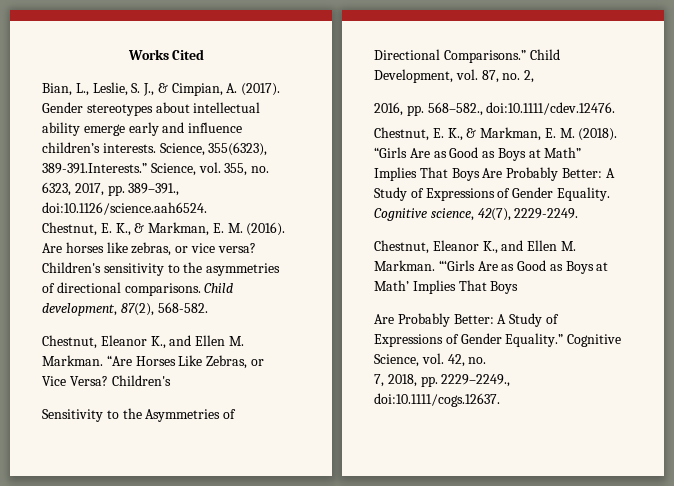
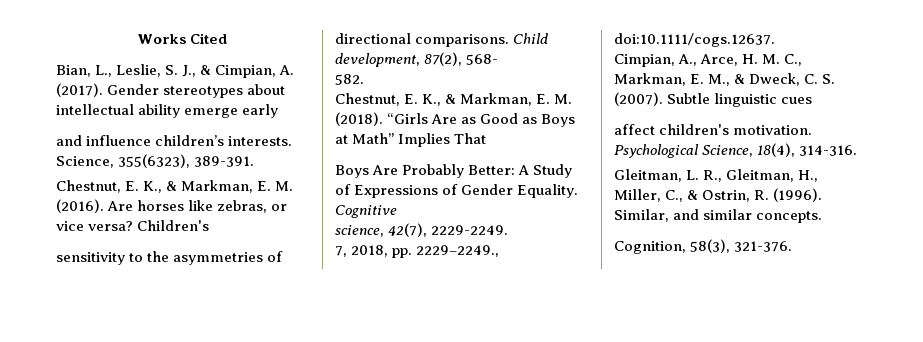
(159, 129) none -> (279, 111) //
[42,162,270,176] [42,182,180,196] [42,202,207,215] 389-391.Interests.” Science, vol. 355, no. 6323, 2017, pp. 389–391., doi:10.1126/science.aah6524. -> [194,156,255,167] 389-391.
(101, 267) none -> (210, 225) //
[157,302,208,313] [42,335,244,349] [42,355,264,369] [42,375,171,386] [42,408,237,422] [374,49,560,63] [374,69,535,83] [374,102,616,116] 568-582. // Chestnut, Eleanor K., and Ellen M. Markman. “Are Horses Like Zebras, or Vice Versa? Children's // Sensitivity to the Asymmetries of Directional Comparisons.” Child Development, vol. 87, no. 2, // 2016, pp. 568–582., doi:10.1111/cdev.12476. -> [466,54,499,65] [335,74,364,85] 568- // 582.
(448, 172) none -> (487, 138) //
(427, 214) none -> (397, 211) //
[374,240,576,254] [374,260,609,274] [374,280,519,294] [374,313,559,327] [374,333,622,347] [374,353,487,367] // Chestnut, Eleanor K., and Ellen M. Markman. “‘Girls Are as Good as Boys at Math’ Implies That Boys // Are Probably Better: A Study of Expressions of Gender Equality.” Cognitive Science, vol. 42, no. -> (509, 230) none
(500, 400) none -> [614,54,803,67] [614,73,836,86] [614,92,813,107] [614,124,813,135] [614,143,858,158] [614,169,819,182] [614,188,823,202] [614,209,823,223] [614,239,793,254] // Cimpian, A., Arce, H. M. C., Markman, E. M., & Dweck, C. S. (2007). Subtle linguistic cues // affect children's motivation. Psychological Science, 18(4), 314-316. // Gleitman, L. R., Gleitman, H., Miller, C., & Ostrin, R. (1996). Similar, and similar concepts. // Cognition, 58(3), 321-376.

